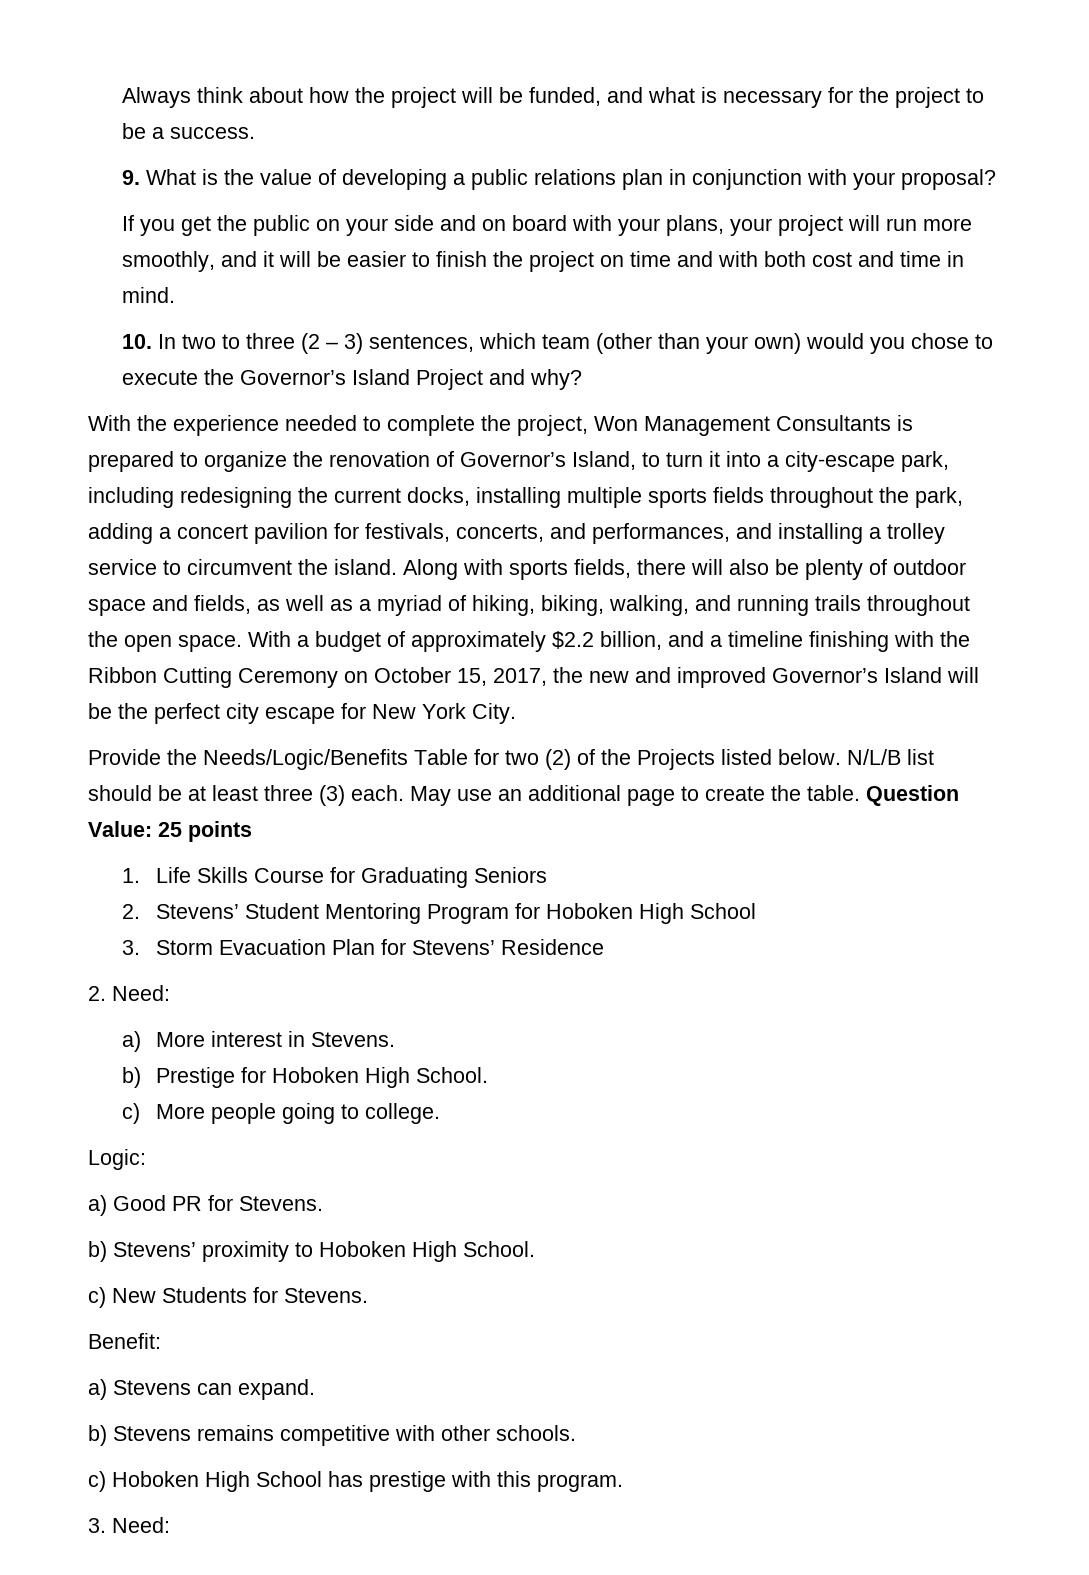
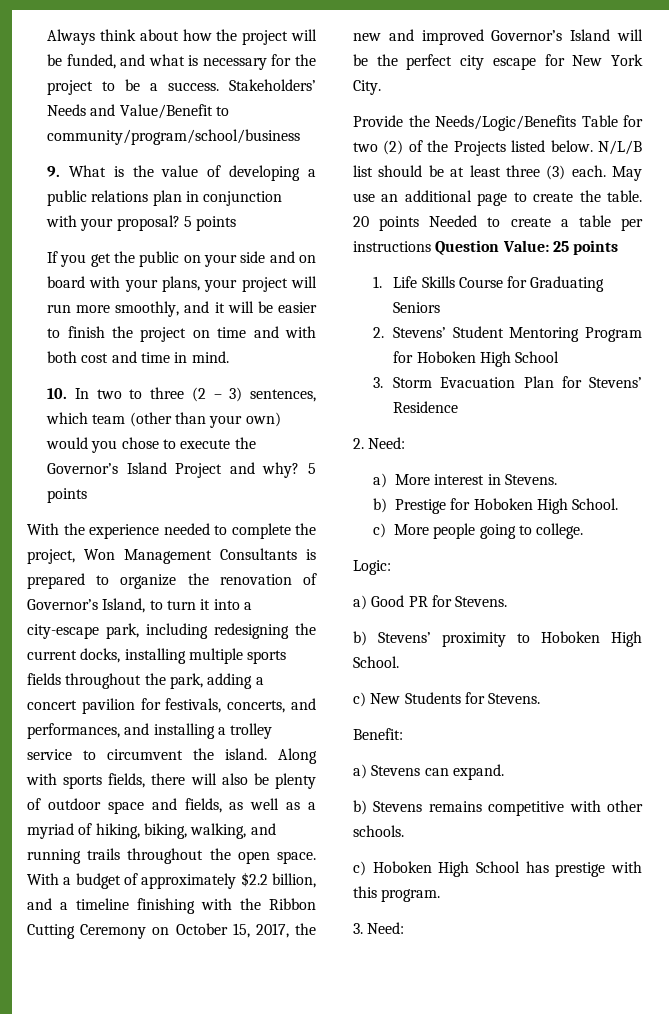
(255, 133) none -> [229,79,316,91] [47,104,230,119] [47,129,301,145] Stakeholders’ Needs and Value/Benefit to community/program/school/business
(996, 179) none -> [184,216,237,231] 5 points
(582, 379) none -> [308,463,316,474] [47,488,88,503] 5 points
(860, 793) none -> [353,215,643,231] [353,241,431,252] 20 points Needed to create a table per instructions

